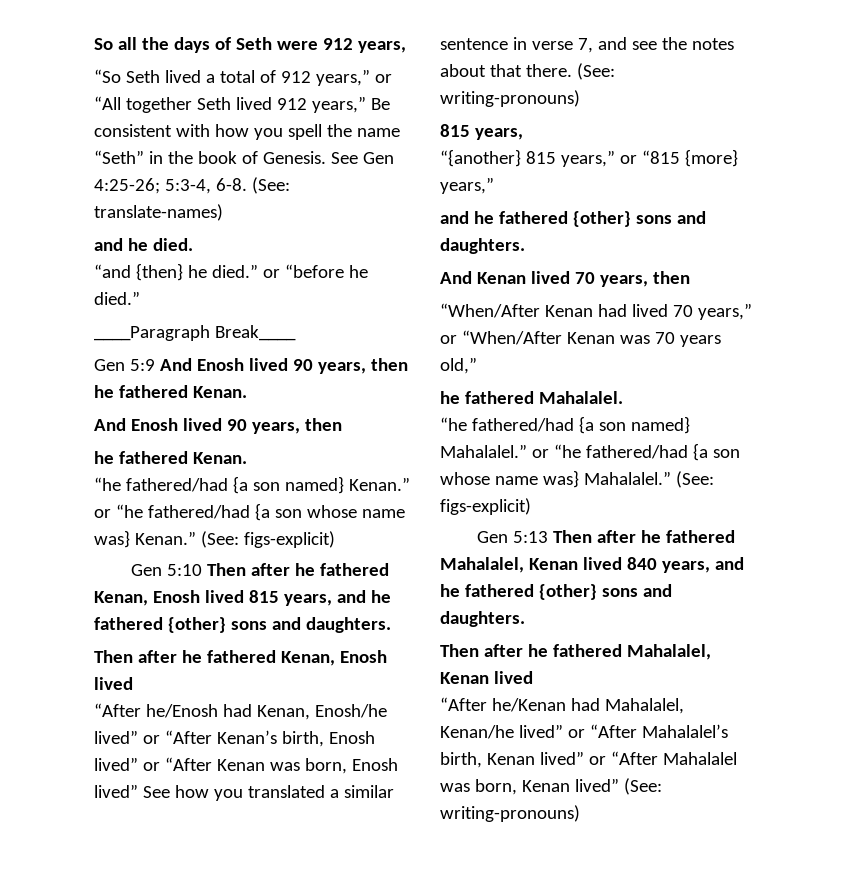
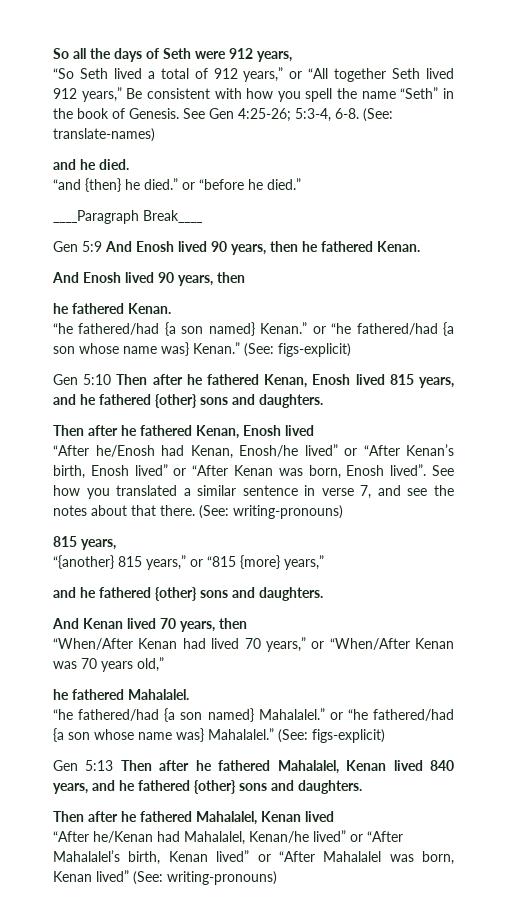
[94,784,138,798] lived” -> [390,464,427,476] lived”.

